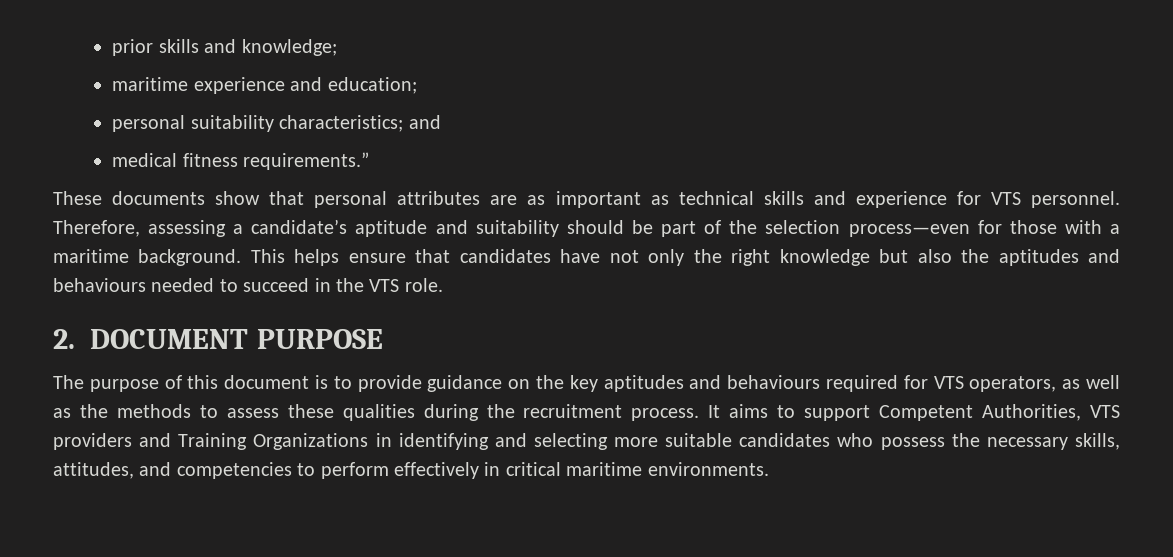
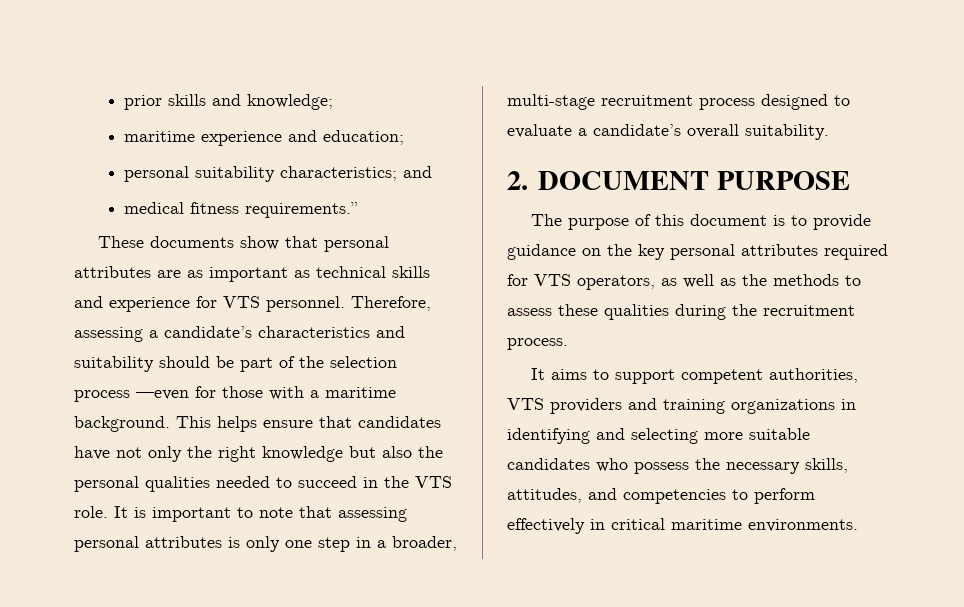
[355,220,428,237] aptitude -> [258,326,370,338] characteristics
[848,224,970,237] process—even -> [74,390,189,402] process —even
[998,249,1121,266] [53,278,146,292] aptitudes and behaviours -> [74,476,210,492] personal qualities
(443, 285) none -> [114,506,407,522] [74,536,457,552] [507,94,850,110] [507,124,829,140] It is important to note that assessing personal attributes is only one step in a broader, multi-stage recruitment process designed to evaluate a candidate’s overall suitability.
[603,375,821,392] aptitudes and behaviours -> [670,244,818,260] personal attributes
(700, 414) none -> (568, 344) //
[879,404,1082,421] Competent Authorities, -> [681,368,859,384] competent authorities,
[178,433,369,450] Training Organizations -> [663,399,835,414] training organizations

